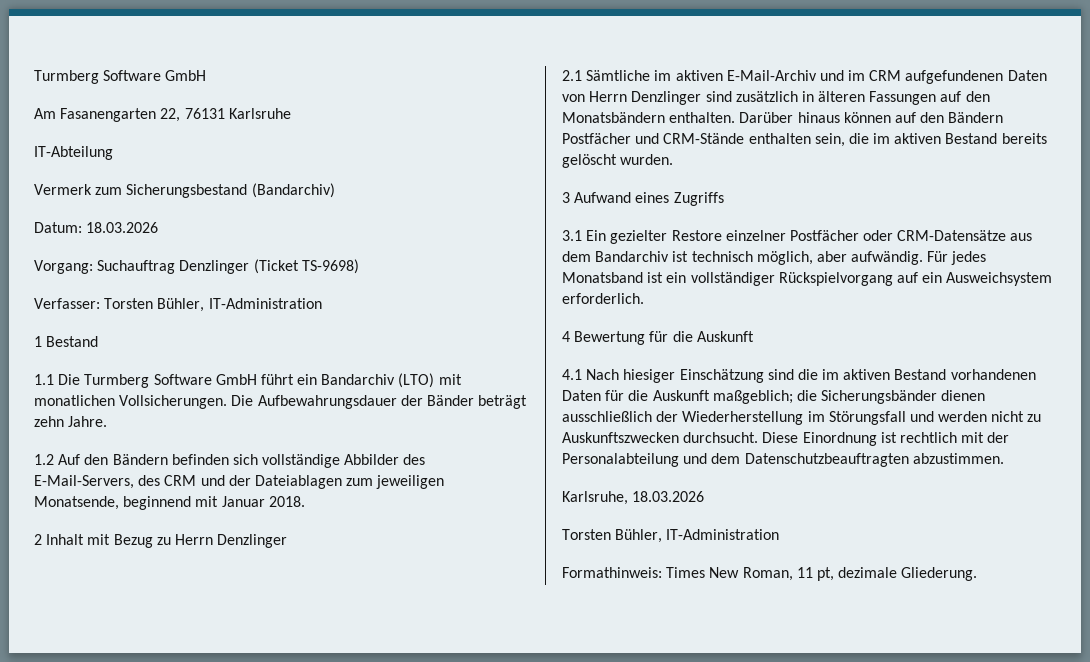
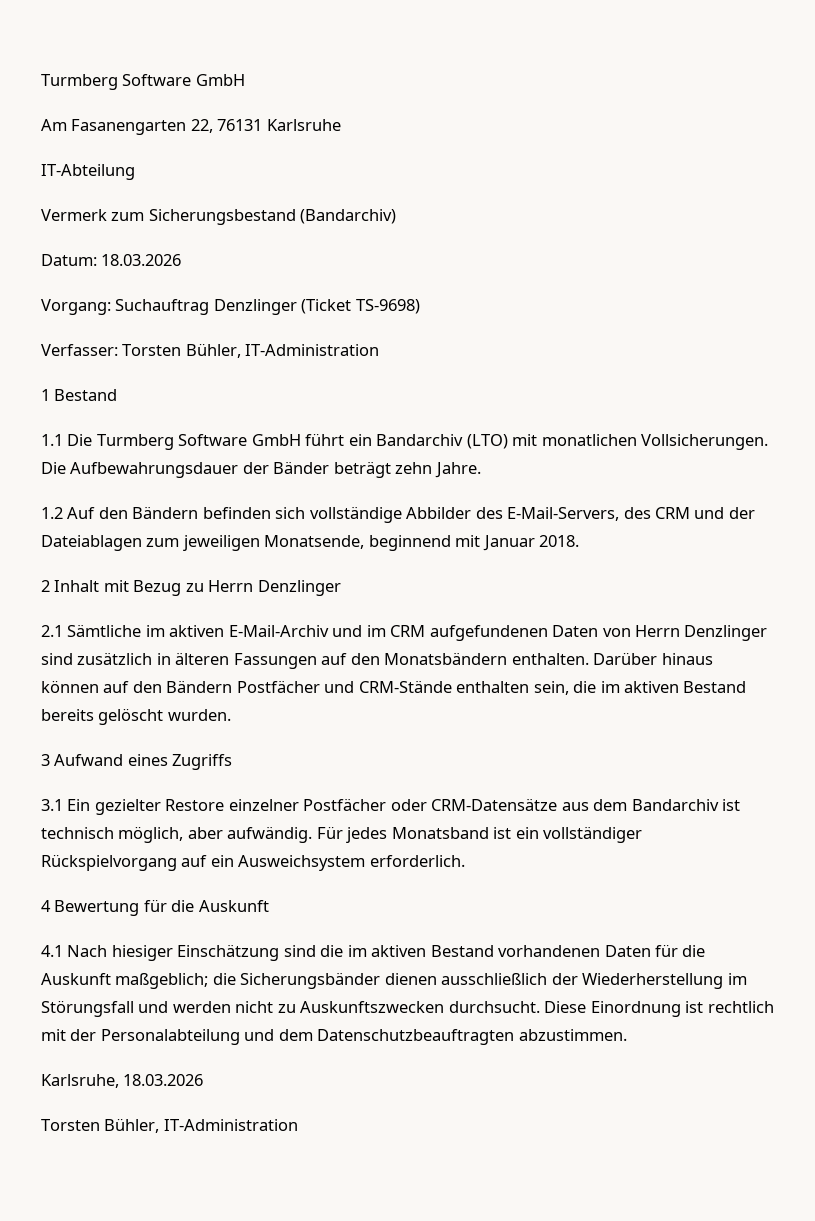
[562,567,978,581] // Formathinweis: Times New Roman, 11 pt, dezimale Gliederung. -> (298, 1125) none

